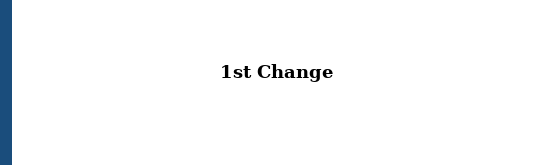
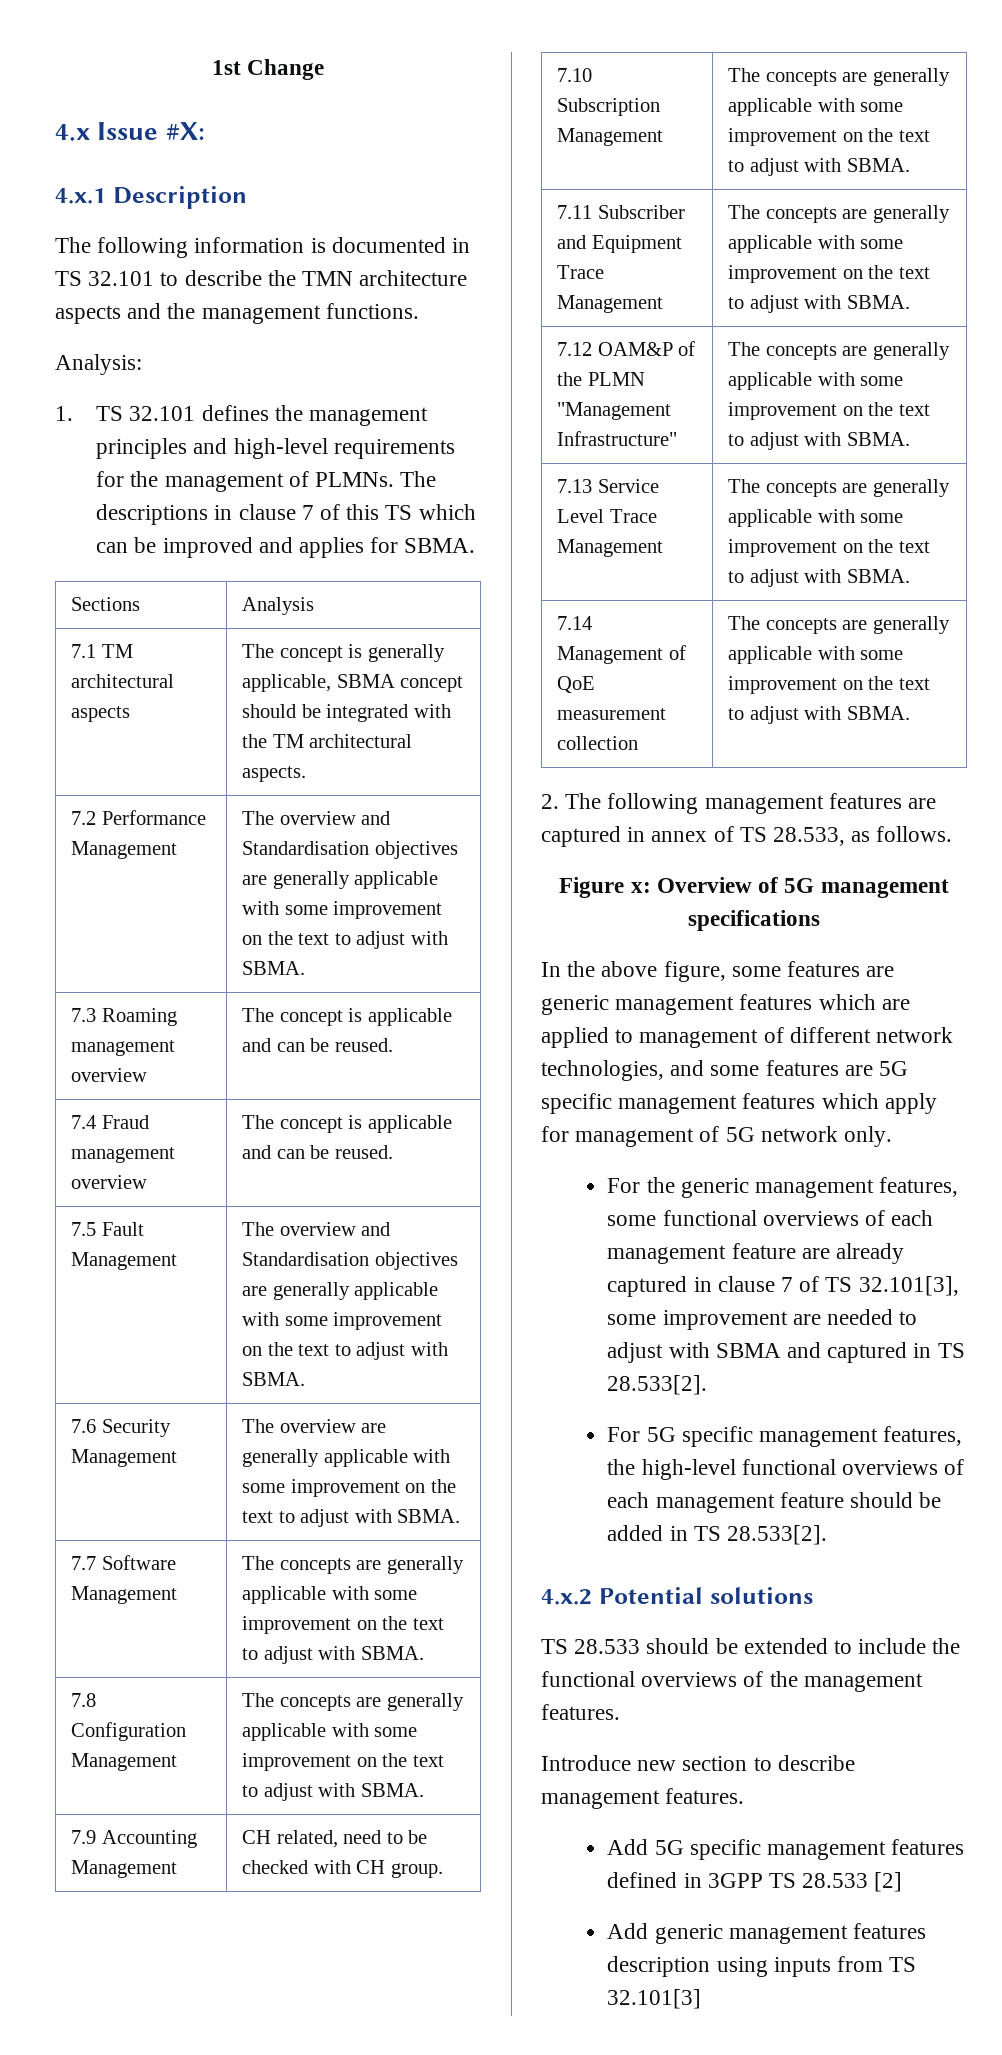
(333, 73) none -> [55,122,205,141] [55,186,247,209] [55,237,471,258] [55,270,468,286] [55,303,419,324] [55,354,142,375] [55,405,428,426] [96,438,455,459] [96,471,437,492] [96,504,476,525] [96,537,476,558] [71,597,141,611] [242,597,315,615] [71,644,133,658] [71,674,175,688] [71,706,131,722] [242,644,445,662] [242,674,464,692] [242,704,451,722] [242,734,413,748] [242,766,307,782] [71,810,206,825] [71,841,178,859] [242,811,391,825] [242,841,458,859] [242,871,439,889] [242,901,443,919] [242,931,448,949] [242,961,306,975] [71,1008,177,1026] [71,1040,176,1056] [71,1068,148,1082] [242,1008,452,1026] [242,1038,393,1052] [71,1115,149,1129] [71,1147,176,1163] [71,1175,148,1189] [242,1115,452,1133] [242,1145,393,1159] [71,1222,144,1236] [71,1252,178,1270] [242,1222,391,1236] [242,1252,458,1270] [242,1282,439,1300] [242,1312,443,1330] [242,1342,448,1360] [242,1372,306,1386] [71,1419,171,1437] [71,1449,178,1467] [242,1419,387,1433] [242,1449,451,1467] [242,1479,456,1497] [242,1509,461,1527] [71,1555,176,1570] [71,1586,178,1604] [242,1556,464,1574] [242,1586,418,1604] [242,1616,444,1634] [242,1646,424,1664] [71,1693,97,1707] [71,1722,187,1741] [71,1753,178,1771] [242,1693,464,1711] [242,1723,418,1741] [242,1753,444,1771] [242,1783,424,1801] [71,1830,197,1848] [71,1860,178,1878] [242,1830,428,1848] [242,1860,443,1878] [557,68,593,82] [557,98,661,116] [557,128,664,146] [728,68,950,86] [728,98,904,116] [728,128,930,146] [728,158,910,176] [557,205,685,219] [557,235,682,253] [557,265,605,279] [557,295,664,313] [728,205,950,223] [728,235,904,253] [728,265,930,283] [728,295,910,313] [557,341,696,356] [557,372,645,386] [557,402,672,420] [557,431,678,446] [728,342,950,360] [728,372,904,390] [728,402,930,420] [728,432,910,450] [557,479,659,493] [557,509,657,523] [557,539,664,557] [728,479,950,497] [728,509,904,527] [728,539,930,557] [728,569,910,587] [557,616,593,630] [557,645,686,664] [557,676,596,693] [557,708,667,720] [557,736,639,750] [728,616,950,634] [728,646,904,664] [728,676,930,694] [728,706,910,724] [541,793,937,814] [541,826,953,847] [559,877,949,898] [688,910,820,931] [541,961,895,982] [541,994,910,1015] [541,1027,954,1048] [541,1060,909,1081] [541,1093,937,1114] [541,1126,893,1147] [607,1177,959,1198] [607,1210,934,1226] [607,1243,905,1264] [607,1276,959,1297] [607,1309,918,1330] [607,1342,965,1363] [607,1375,708,1395] [607,1426,963,1447] [607,1459,965,1480] [607,1492,942,1513] [607,1525,828,1545] [541,1587,813,1605] [541,1638,961,1654] [541,1671,923,1692] [541,1704,620,1720] [541,1755,855,1771] [541,1788,745,1809] [607,1839,965,1860] [607,1872,903,1892] [607,1923,927,1944] [607,1956,917,1977] [607,1989,702,2009] // 4.x Issue #X: // 4.x.1 Description // The following information is documented in TS 32.101 to describe the TMN architecture aspects and the management functions. // Analysis: // 1. TS 32.101 defines the management principles and high-level requirements for the management of PLMNs. The descriptions in clause 7 of this TS which can be improved and applies for SBMA. // Sections | Analysis // 7.1 TM architectural aspects | The concept is generally applicable, SBMA concept should be integrated with the TM architectural aspects. // 7.2 Performance Management | The overview and Standardisation objectives are generally applicable with some improvement on the text to adjust with SBMA. // 7.3 Roaming management overview | The concept is applicable and can be reused. // 7.4 Fraud management overview | The concept is applicable and can be reused. // 7.5 Fault Management | The overview and Standardisation objectives are generally applicable with some improvement on the text to adjust with SBMA. // 7.6 Security Management | The overview are generally applicable with some improvement on the text to adjust with SBMA. // 7.7 Software Management | The concepts are generally applicable with some improvement on the text to adjust with SBMA. // 7.8 Configuration Management | The concepts are generally applicable with some improvement on the text to adjust with SBMA. // 7.9 Accounting Management | CH related, need to be checked with CH group. // 7.10 Subscription Management | The concepts are generally applicable with some improvement on the text to adjust with SBMA. // 7.11 Subscriber and Equipment Trace Management | The concepts are generally applicable with some improvement on the text to adjust with SBMA. // 7.12 OAM&P of the PLMN "Management Infrastructure" | The concepts are generally applicable with some improvement on the text to adjust with SBMA. // 7.13 Service Level Trace Management | The concepts are generally applicable with some improvement on the text to adjust with SBMA. // 7.14 Management of QoE measurement collection | The concepts are generally applicable with some improvement on the text to adjust with SBMA. // 2. The following management features are captured in annex of TS 28.533, as follows. // Figure x: Overview of 5G management specifications // In the above figure, some features are generic management features which are applied to management of different network technologies, and some features are 5G specific management features which apply for management of 5G network only. // For the generic management features, some functional overviews of each management feature are already captured in clause 7 of TS 32.101[3], some improvement are needed to adjust with SBMA and captured in TS 28.533[2]. // For 5G specific management features, the high-level functional overviews of each management feature should be added in TS 28.533[2]. // 4.x.2 Potential solutions // TS 28.533 should be extended to include the functional overviews of the management features. // Introduce new section to describe management features. // Add 5G specific management features defined in 3GPP TS 28.533 [2] // Add generic management features description using inputs from TS 32.101[3]

